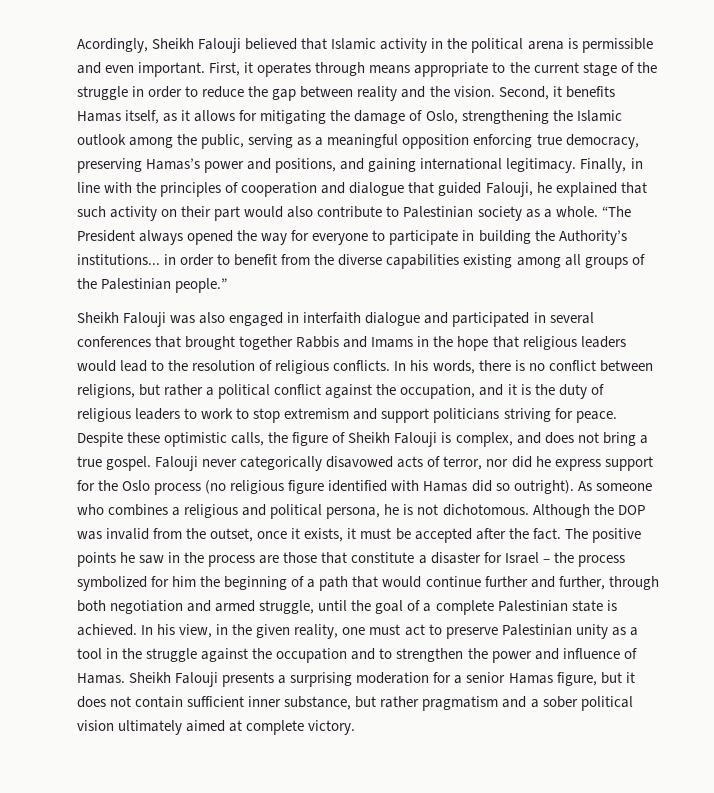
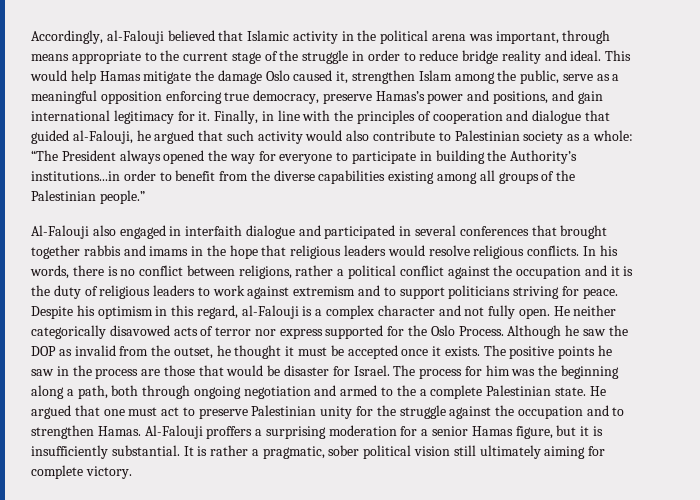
[77,38,242,53] Acordingly, Sheikh Falouji -> [31,30,164,44] Accordingly, al-Falouji
[567,38,653,53] [77,62,312,77] is permissible and even important. First, it operates -> [468,31,559,44] was important,
[248,86,615,101] [77,110,622,124] [77,134,126,145] the gap between reality and the vision. Second, it benefits Hamas itself, as it allows for mitigating the damage of Oslo, strengthening the Islamic outlook -> [462,50,632,64] [30,70,452,84] bridge reality and ideal. This would help Hamas mitigate the damage Oslo caused it, strengthen Islam
[248,134,294,148] serving -> [562,74,593,81] serve
[77,158,142,173] preserving -> [322,93,372,104] preserve
[368,158,577,173] gaining international legitimacy. -> [577,91,603,104] [31,110,211,124] gain international legitimacy for it.
[485,182,647,197] [77,206,241,221] Falouji, he explained that such activity on their part -> [72,130,303,144] al-Falouji, he argued that such activity
[555,206,598,217] whole. -> [592,130,633,141] whole:
[77,254,177,265] institutions... in -> [31,171,120,181] institutions...in
[77,312,196,327] Sheikh Falouji was -> [31,225,89,239] Al-Falouji
[296,336,414,348] Rabbis and Imams -> [83,245,189,256] rabbis and imams
[120,360,273,372] lead to the resolution of -> [428,245,470,256] resolve
[139,384,161,396] but -> (292, 272) none
[400,384,476,399] occupation, -> [516,266,582,279] occupation
[236,408,281,423] to stop -> [247,286,290,299] against
(378, 414) none -> [383,287,396,296] to
[127,432,648,447] [77,456,653,471] [77,480,652,495] [77,504,590,519] these optimistic calls, the figure of Sheikh Falouji is complex, and does not bring a true gospel. Falouji never categorically disavowed acts of terror, nor did he express support for the Oslo process (no religious figure identified with Hamas did so outright). As someone who combines a religious and political persona, he is not dichotomous. Although -> [76,305,617,319] [31,325,606,339] his optimism in this regard, al-Falouji is a complex character and not fully open. He neither categorically disavowed acts of terror nor express supported for the Oslo Process. Although he saw
[77,531,102,540] was -> [58,349,72,356] as
[257,528,344,542] once it exists, -> [216,345,282,359] he thought
[475,528,561,540] after the fact. -> [401,346,480,356] once it exists.
[351,552,625,567] [77,576,147,591] constitute a disaster for Israel – the process symbolized -> [226,365,463,379] would be disaster for Israel. The process
(197, 581) none -> [511,369,536,376] was
[291,576,659,591] [77,600,617,615] [77,624,339,639] of a path that would continue further and further, through both negotiation and armed struggle, until the goal of a complete Palestinian state is achieved. In his view, in the given reality, -> [31,385,606,399] [31,405,100,419] along a path, both through ongoing negotiation and armed to the a complete Palestinian state. He argued that
[611,627,638,636] [77,648,119,659] as a tool in -> [356,406,374,416] for
[467,648,637,663] [77,672,275,687] the power and influence of Hamas. Sheikh Falouji presents -> [97,425,253,439] Hamas. Al-Falouji proffers
[77,696,633,711] [77,720,243,735] does not contain sufficient inner substance, but rather pragmatism and a sober political vision ultimately aimed at -> [592,426,603,436] [31,445,606,459] is insufficiently substantial. It is rather a pragmatic, sober political vision still ultimately aiming for

